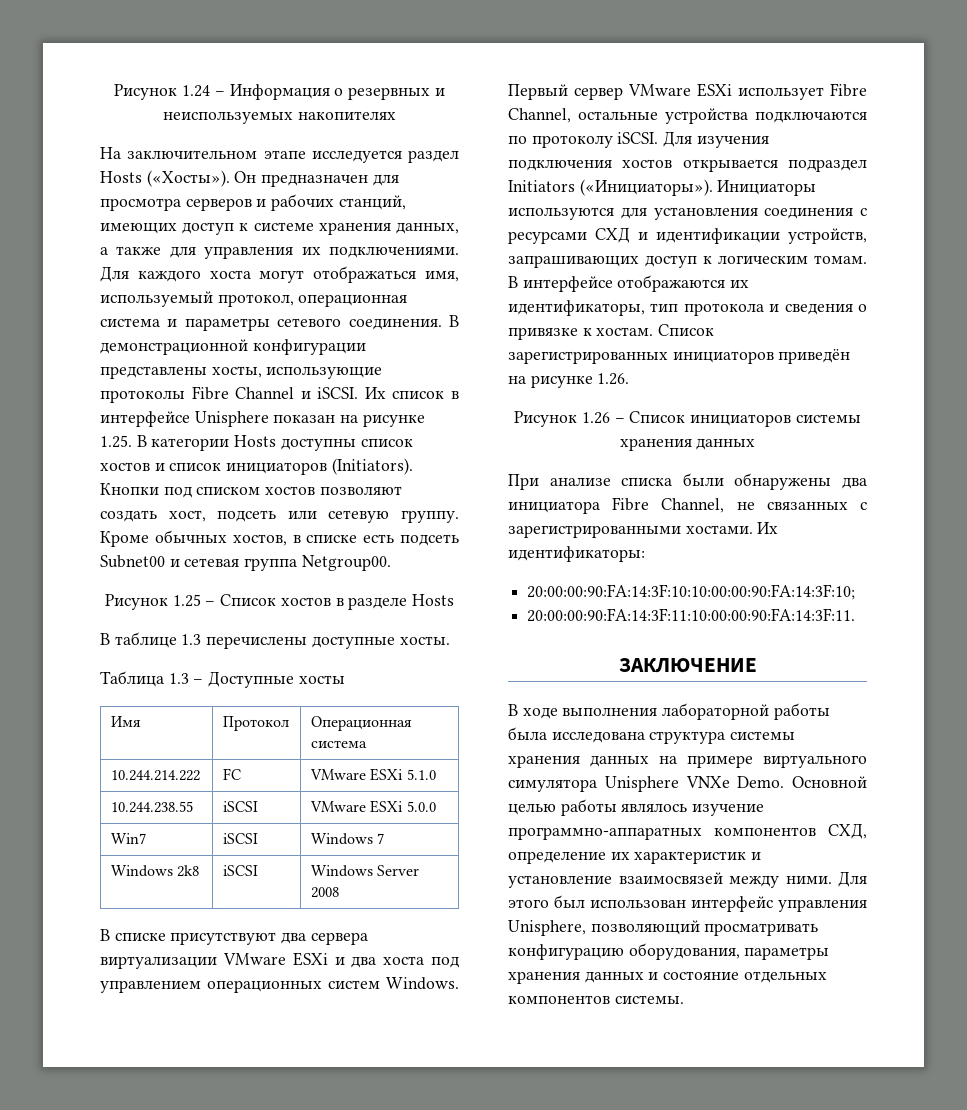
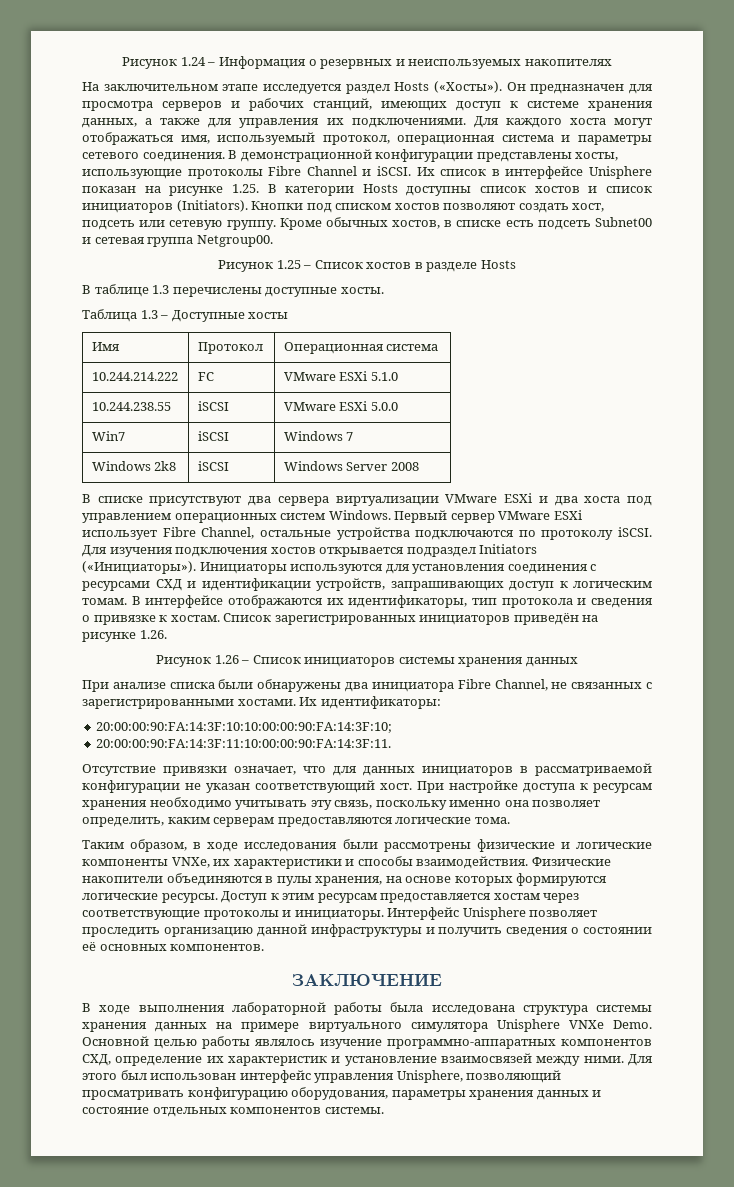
(856, 615) none -> [82,763,652,776] [82,780,652,793] [82,797,601,810] [82,817,510,827] [82,839,652,852] [82,856,611,869] [82,873,608,886] [82,891,580,903] [82,907,598,920] [82,924,652,937] [82,942,265,951] // Отсутствие привязки означает, что для данных инициаторов в рассматриваемой конфигурации не указан соответствующий хост. При настройке доступа к ресурсам хранения необходимо учитывать эту связь, поскольку именно она позволяет определить, каким серверам предоставляются логические тома. // Таким образом, в ходе исследования были рассмотрены физические и логические компоненты VNXe, их характеристики и способы взаимодействия. Физические накопители объединяются в пулы хранения, на основе которых формируются логические ресурсы. Доступ к этим ресурсам предоставляется хостам через соответствующие протоколы и инициаторы. Интерфейс Unisphere позволяет проследить организацию данной инфраструктуры и получить сведения о состоянии её основных компонентов.

